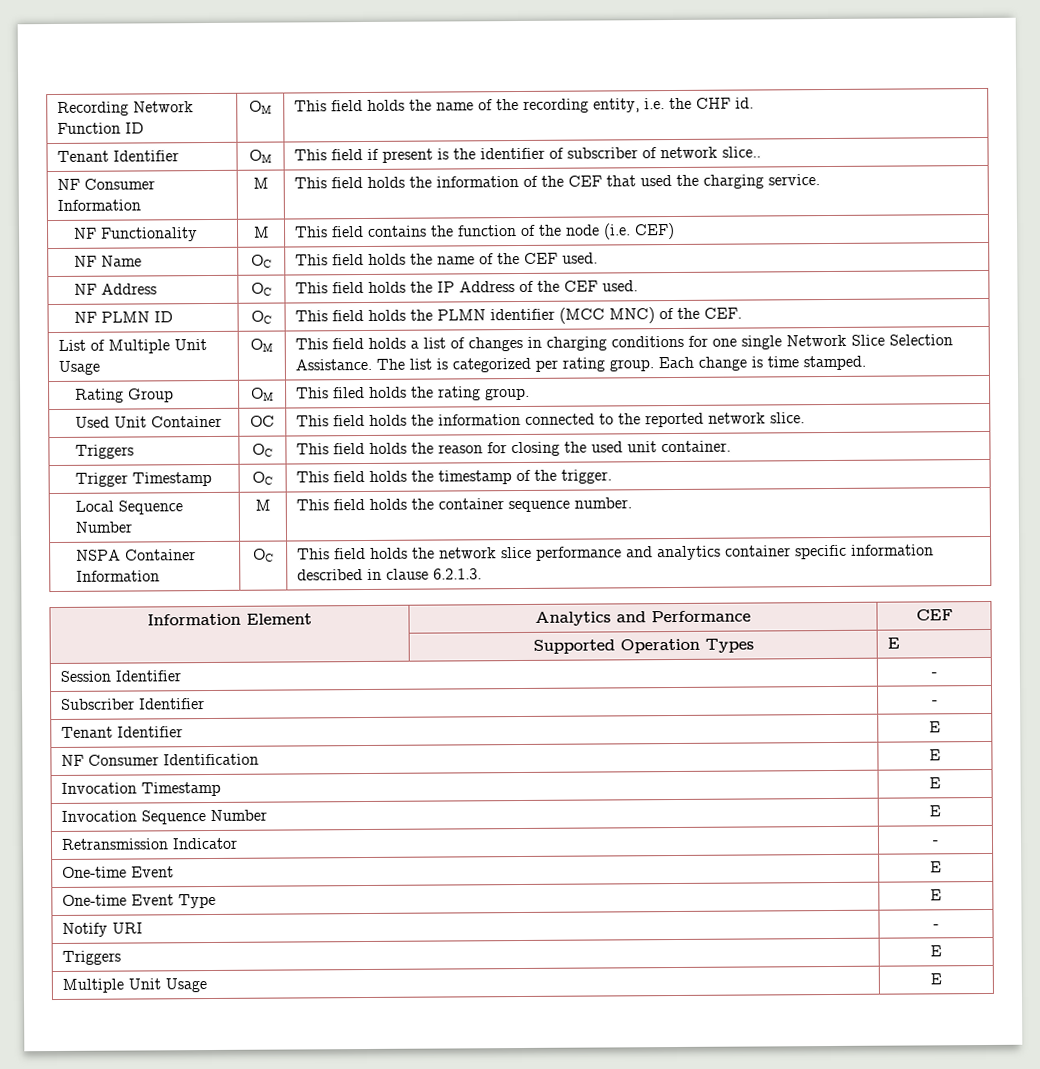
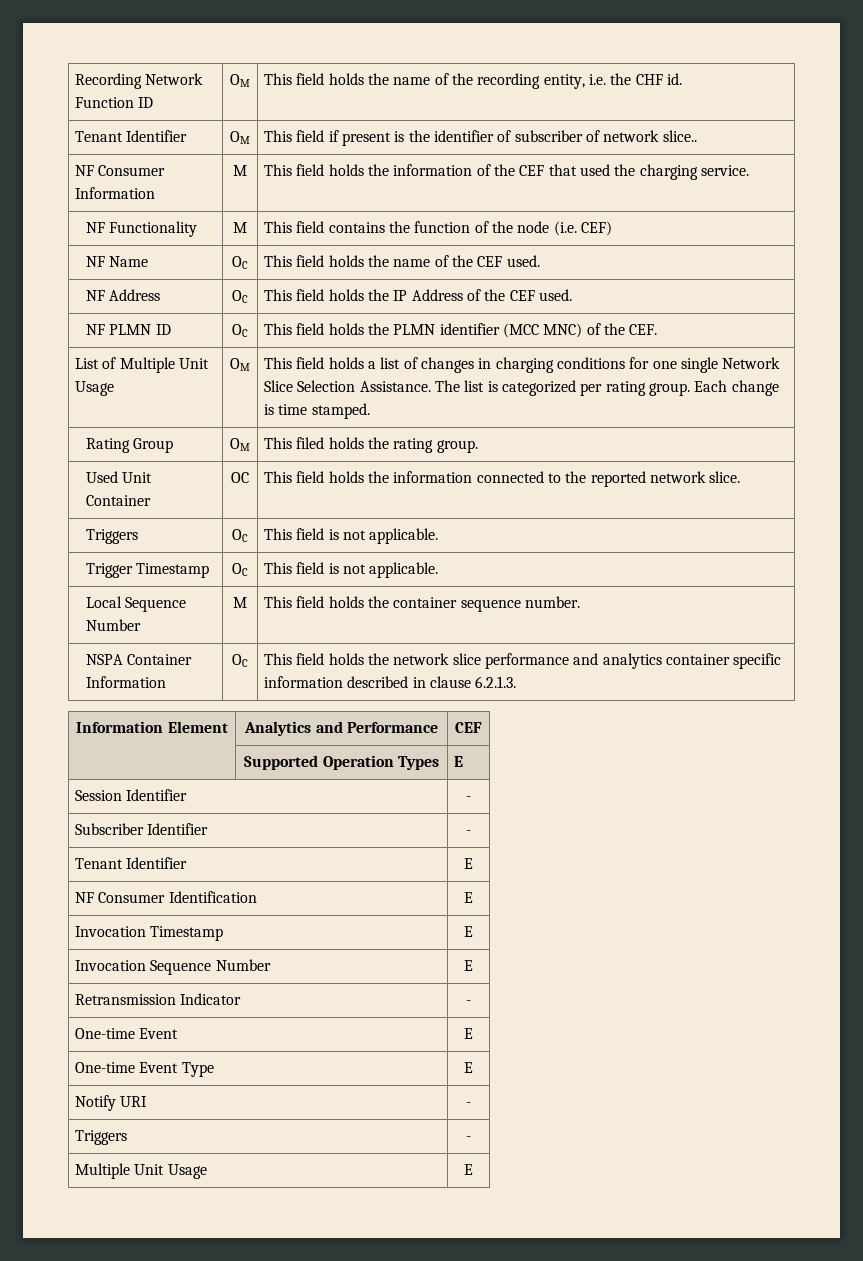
[368,440,731,457] holds the reason for closing the used unit container. -> [328,528,439,544] is not applicable.
[368,469,612,485] holds the timestamp of the trigger. -> [328,562,439,578] is not applicable.
[930,945,942,957] E -> [466,1136,471,1141] -

